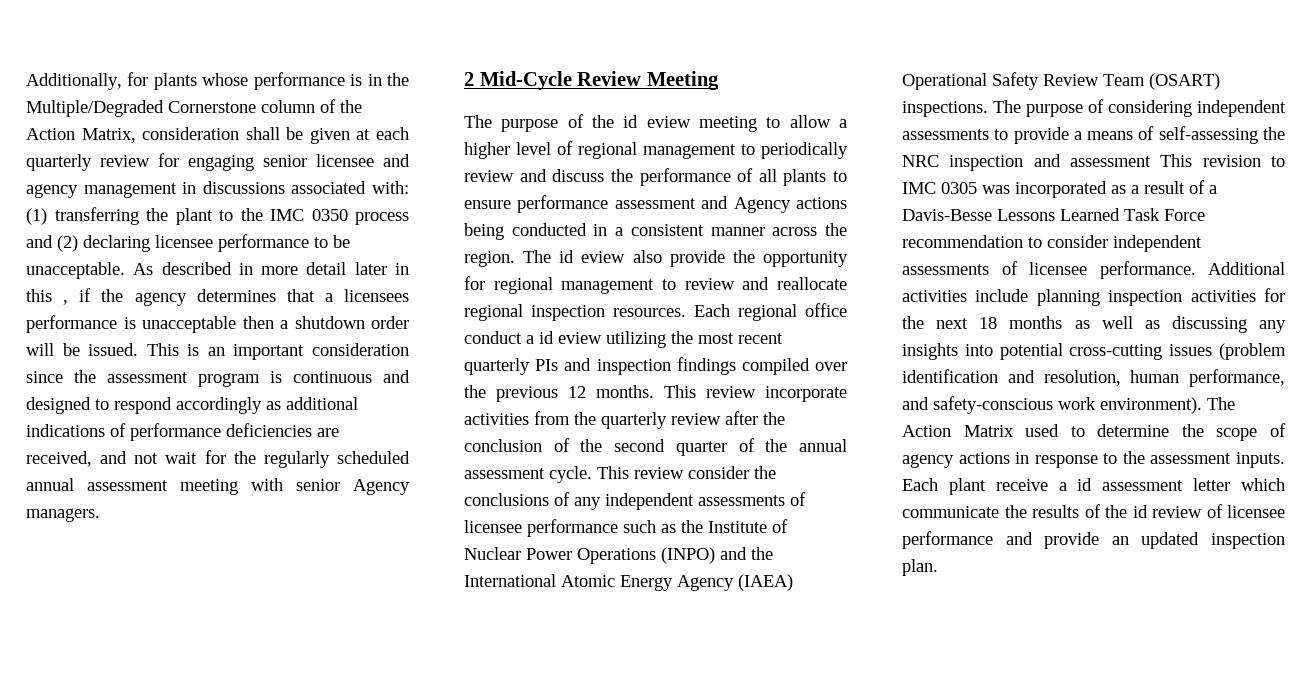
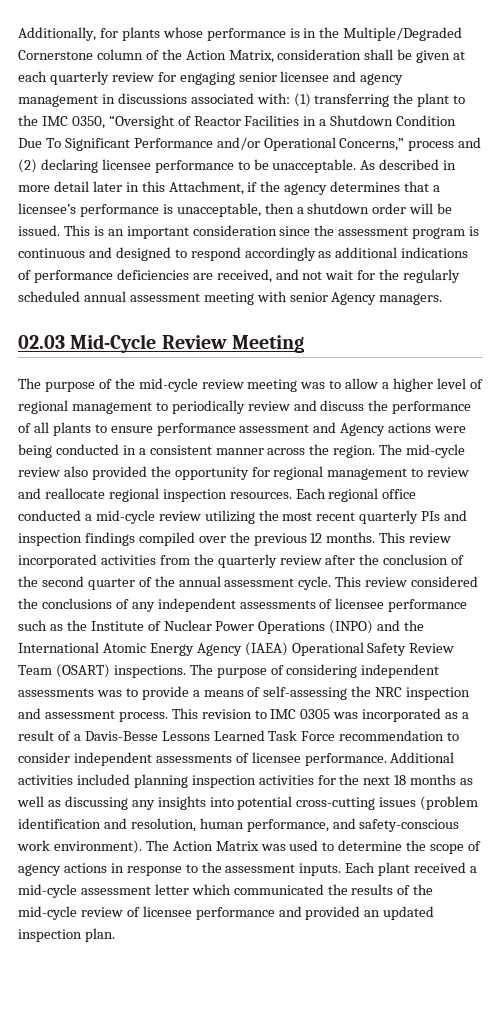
[311,209,348,221] 0350 -> [71,114,458,129] [18,136,406,152] 0350, “Oversight of Reactor Facilities in a Shutdown Condition Due To Significant Performance and/or Operational Concerns,”
[63,300,69,305] , -> [168,180,245,195] Attachment,
[344,289,409,302] [26,315,236,333] licensees performance is unacceptable -> [18,202,262,218] licensee’s performance is unacceptable,
[464,72,474,86] 2 -> [18,334,66,349] 02.03
[623,115,757,132] id eview meeting -> [138,377,327,393] mid-cycle review meeting was
(847, 203) none -> [434,426,468,434] were
[559,250,725,267] id eview also provide -> [406,444,467,459] [18,465,148,480] mid-cycle review also provided
[464,331,602,344] conduct a id eview -> [17,509,201,524] conducted a mid-cycle review
[765,386,847,402] incorporate -> [17,553,97,568] incorporated
[688,466,749,479] consider -> [410,576,479,588] considered
(989, 134) none -> [95,689,122,697] was
(1151, 161) none -> [117,711,168,722] process.
[975,289,1029,302] include -> [75,773,130,785] included
(1014, 431) none -> [259,844,286,852] was
[995,478,1093,491] receive a id -> [413,862,478,874] [17,883,77,898] received a mid-cycle
[902,506,999,518] communicate -> [232,883,324,896] communicated
[1132,505,1148,518] id -> [17,905,77,920] mid-cycle
[1044,532,1100,549] provide -> [304,906,361,921] provided

